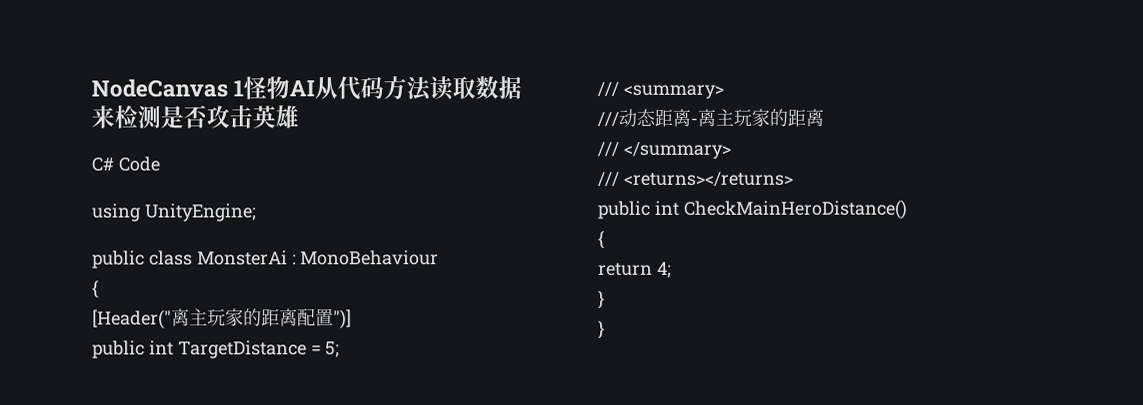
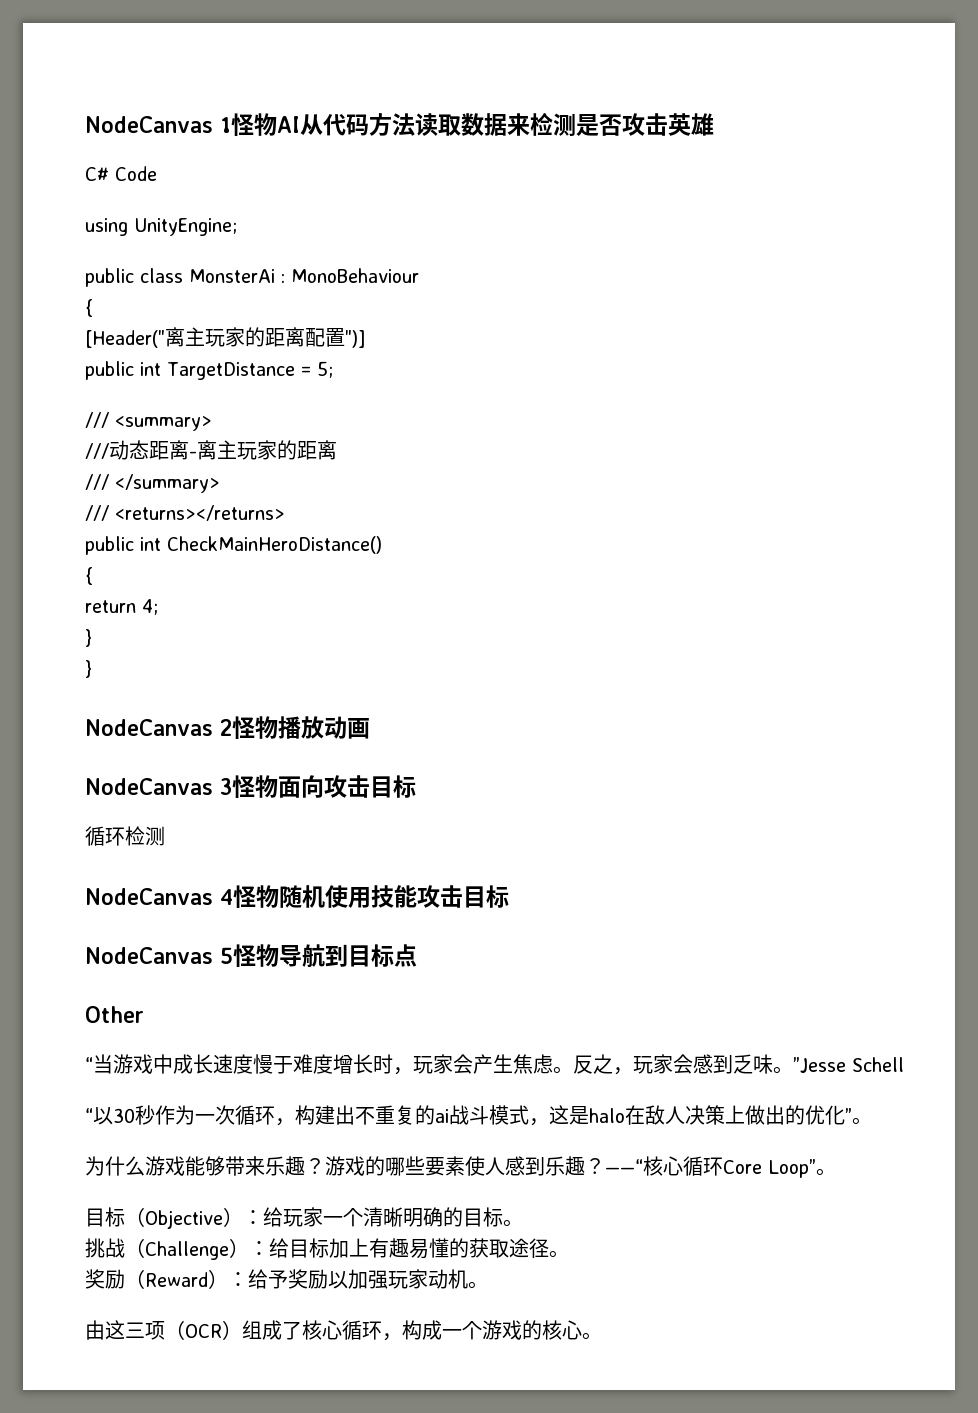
(605, 329) none -> [85,716,370,739] [85,775,416,798] [85,826,165,846] [85,885,509,908] [85,944,417,967] [85,1006,144,1023] [85,1054,904,1075] [85,1105,872,1126] [85,1156,836,1178] [85,1207,523,1229] [85,1238,569,1260] [85,1269,488,1289] [85,1320,602,1341] // NodeCanvas 2怪物播放动画 // NodeCanvas 3怪物面向攻击目标 // 循环检测 // NodeCanvas 4怪物随机使用技能攻击目标 // NodeCanvas 5怪物导航到目标点 // Other // “当游戏中成长速度慢于难度增长时，玩家会产生焦虑。反之，玩家会感到乏味。”Jesse Schell // “以30秒作为一次循环，构建出不重复的ai战斗模式，这是halo在敌人决策上做出的优化”。 // 为什么游戏能够带来乐趣？游戏的哪些要素使人感到乐趣？——“核心循环Core Loop”。 // 目标（Objective）：给玩家一个清晰明确的目标。 // 挑战（Challenge）：给目标加上有趣易懂的获取途径。 // 奖励（Reward）：给予奖励以加强玩家动机。 // 由这三项（OCR）组成了核心循环，构成一个游戏的核心。

